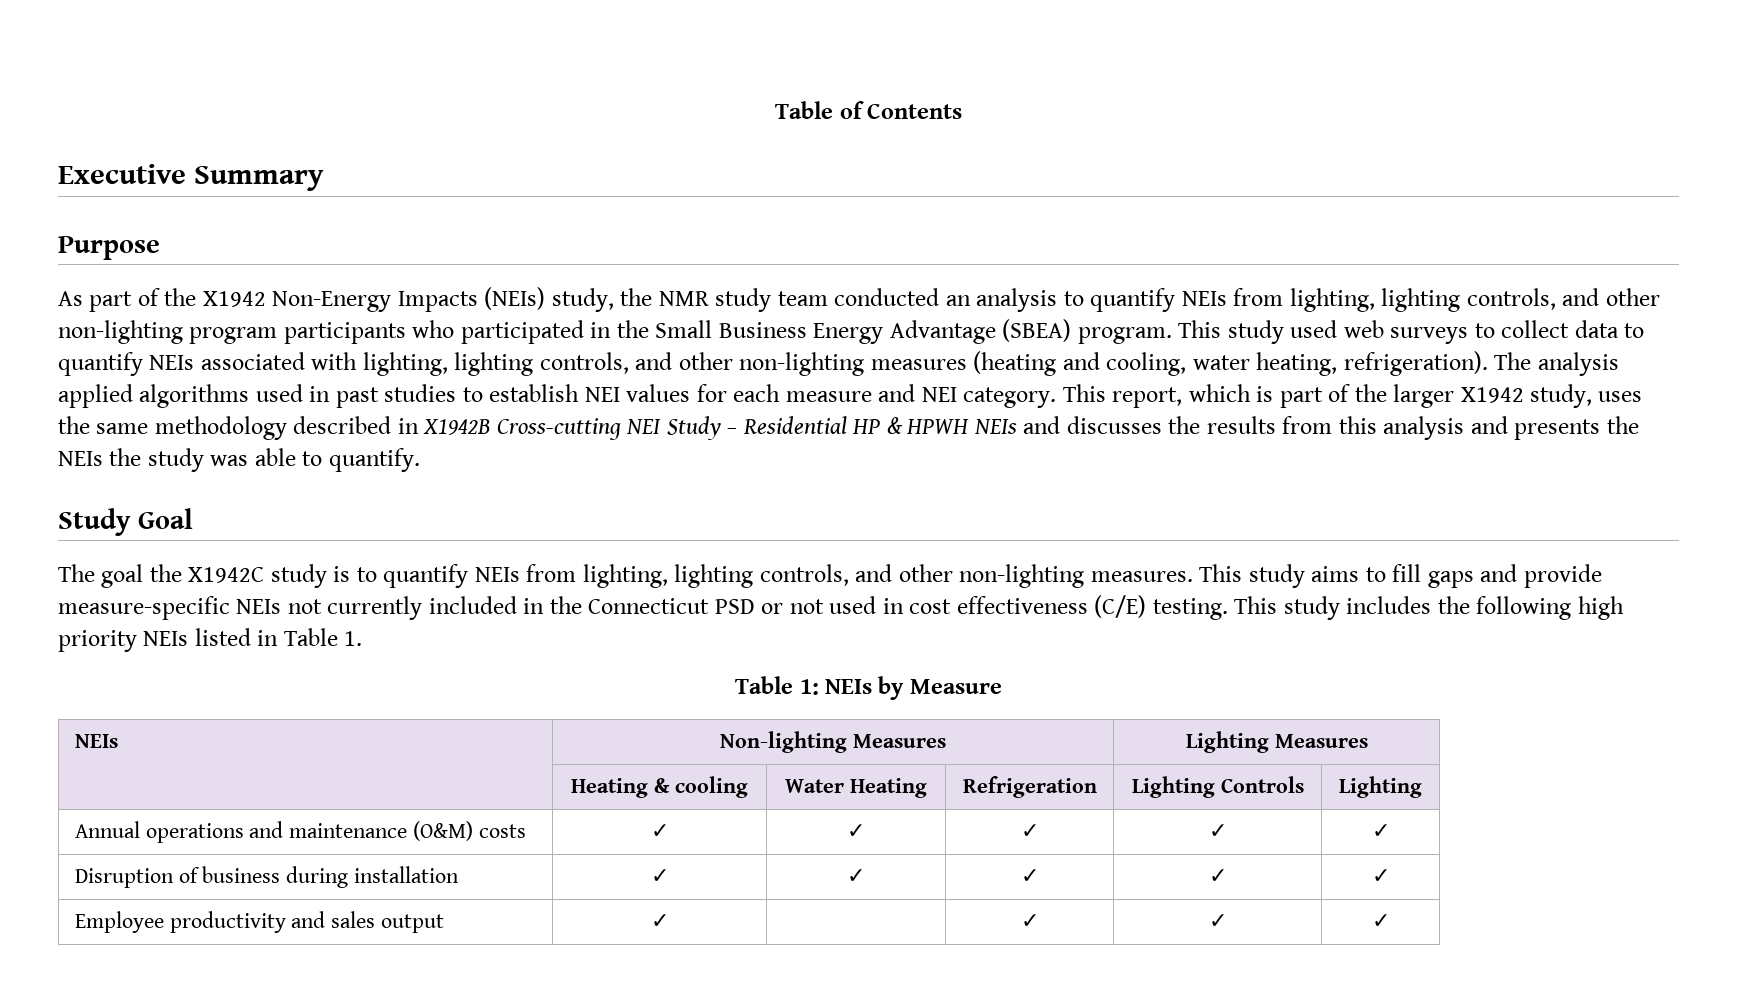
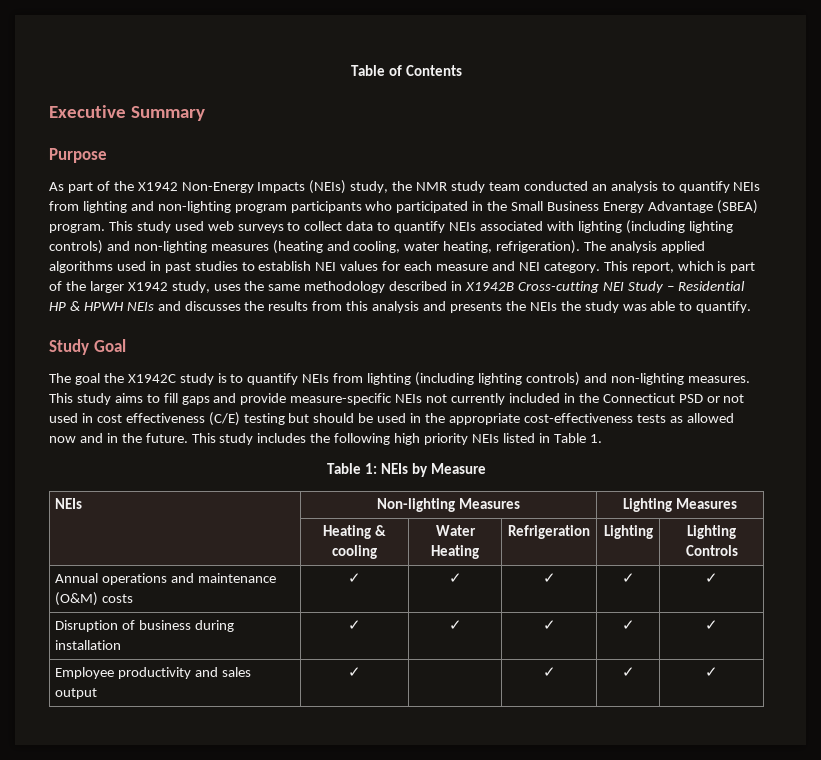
[1289,288,1660,312] lighting, lighting controls, and other -> [82,201,154,213] lighting and
[362,352,733,376] lighting, lighting controls, and other -> [577,220,733,234] [49,240,130,254] lighting (including lighting controls) and
[582,564,953,588] lighting, lighting controls, and other -> [367,372,607,386] lighting (including lighting controls) and
[1152,598,1228,620] testing. -> [243,413,734,425] [49,433,188,443] testing but should be used in the appropriate cost-effectiveness tests as allowed now and in the future.
[1220,776,1304,793] [1339,776,1422,798] Controls | Lighting -> [687,525,736,539] [685,545,738,556] | Lighting Controls

